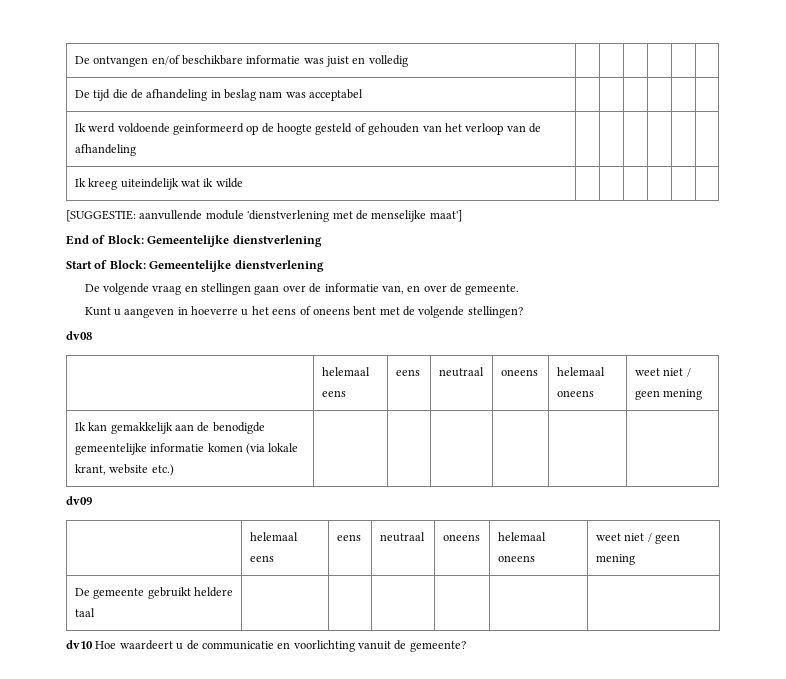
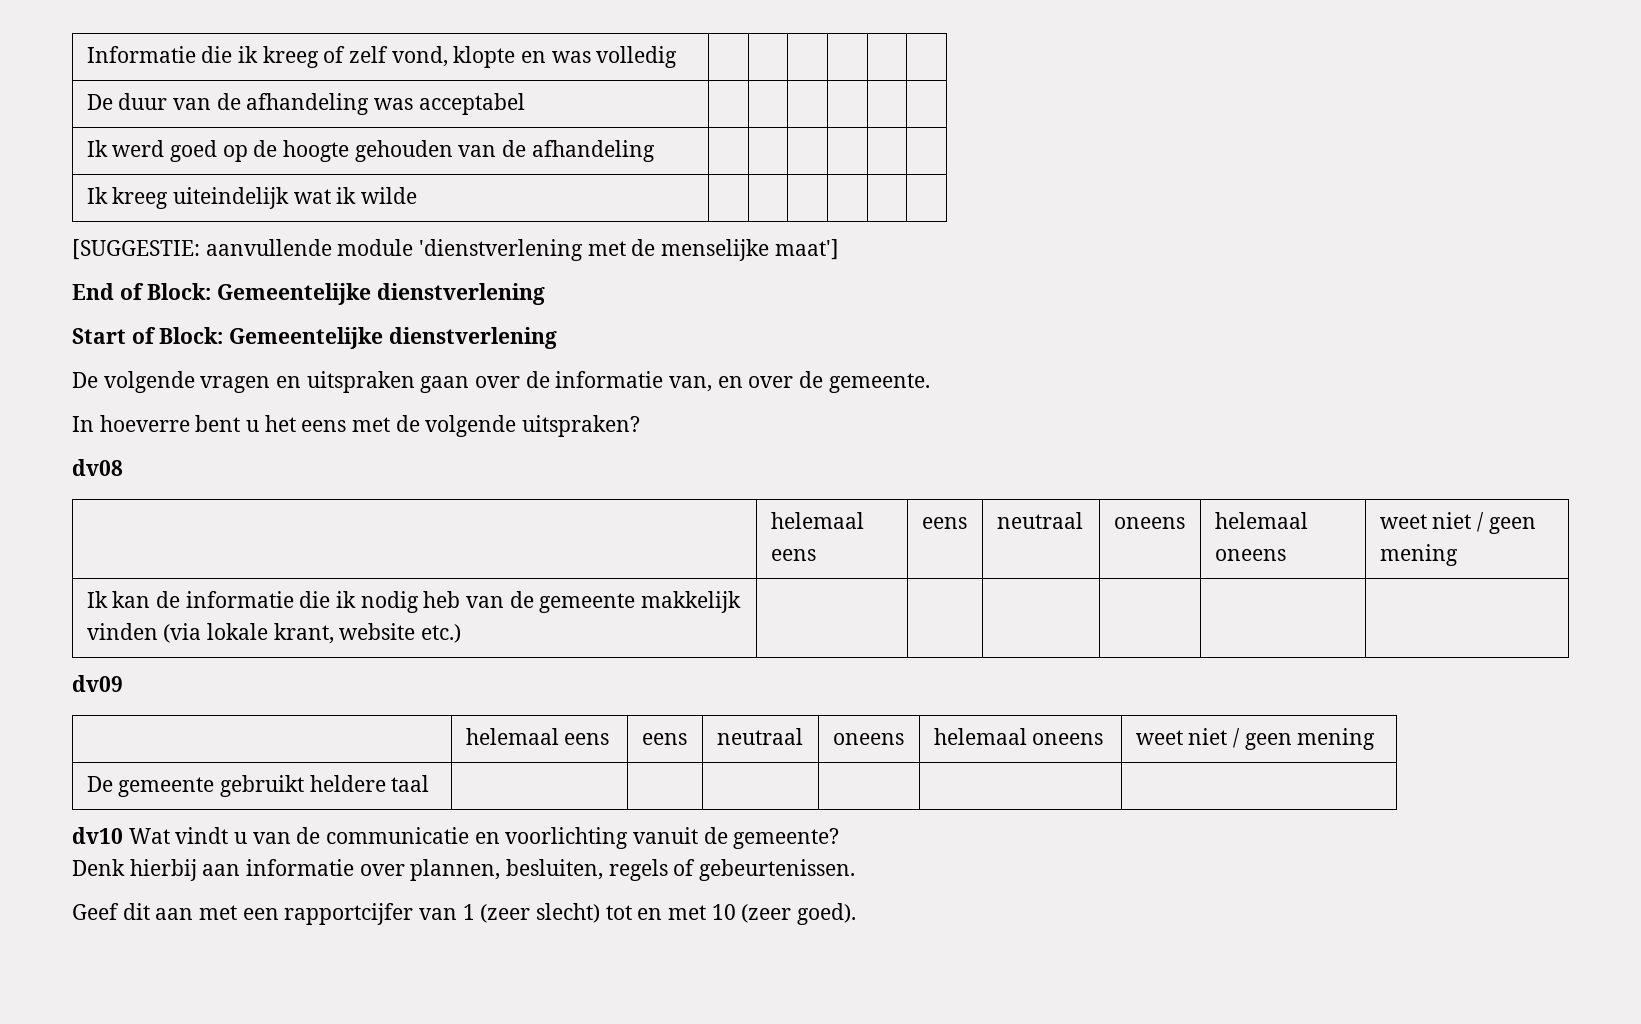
[74,55,408,67] [74,89,283,101] De ontvangen en/of beschikbare informatie was juist en volledig | | | | | | // De tijd die de afhandeling in beslag nam -> [86,46,678,68] [86,93,370,115] Informatie die ik kreeg of zelf vond, klopte en was volledig | | | | | | // De duur van de afhandeling
[117,123,244,135] voldoende geinformeerd -> [169,140,217,162] goed
[315,123,504,135] gesteld of gehouden van het verloop -> [354,140,453,162] gehouden
[152,283,252,295] vraag en stellingen -> [200,371,415,393] vragen en uitspraken
[84,306,377,318] Kunt u aangeven in hoeverre u het eens of oneens bent -> [72,415,347,432] In hoeverre bent u het eens
[467,306,523,318] stellingen? -> [522,415,641,437] uitspraken?
[110,422,265,434] [74,443,243,455] gemakkelijk aan de benodigde gemeentelijke informatie komen -> [155,591,741,613] [86,623,158,640] de informatie die ik nodig heb van de gemeente makkelijk vinden
[95,640,184,650] Hoe waardeert u -> [128,827,291,844] Wat vindt u van
(466, 646) none -> [72,859,856,881] [72,903,857,925] // Denk hierbij aan informatie over plannen, besluiten, regels of gebeurtenissen. // Geef dit aan met een rapportcijfer van 1 (zeer slecht) tot en met 10 (zeer goed).

